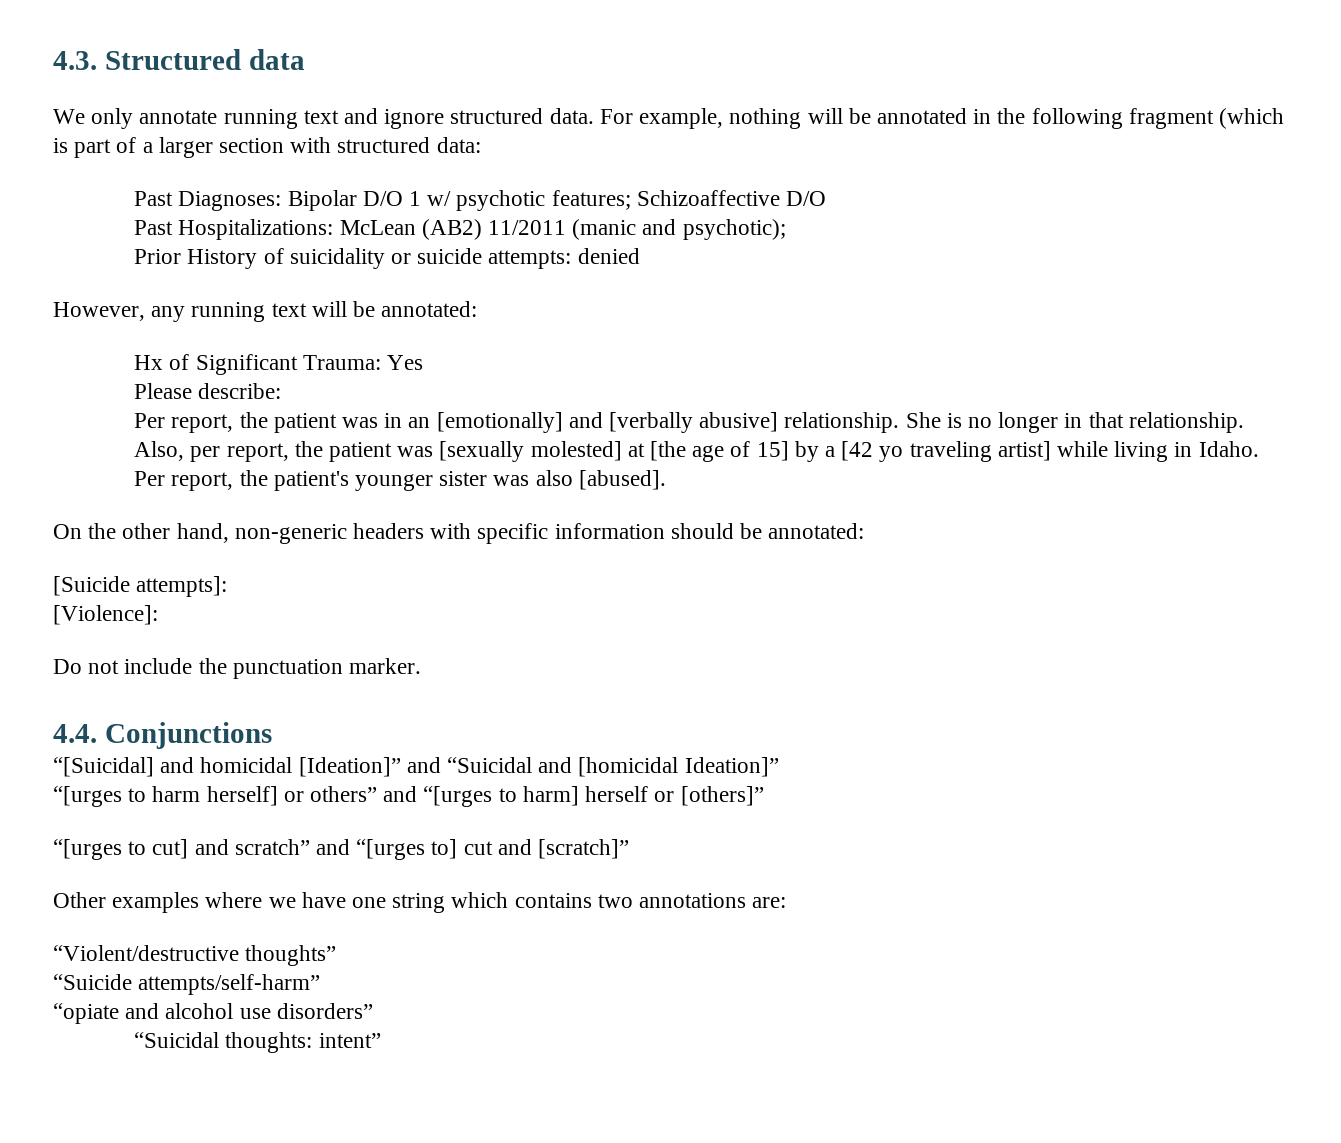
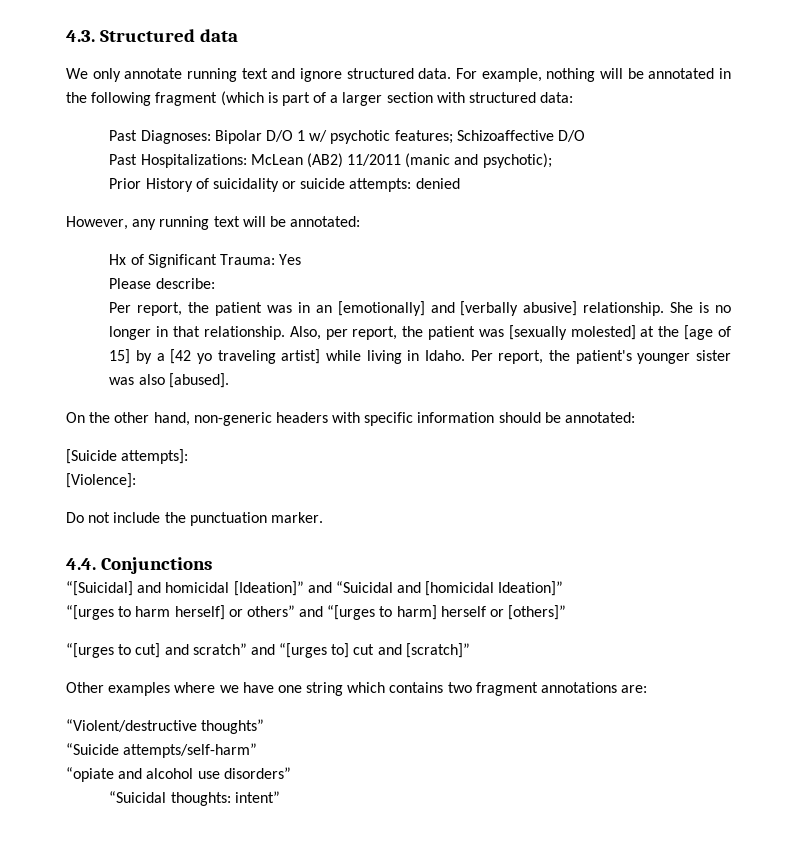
[649,441,725,462] [the age -> [658,325,714,340] the [age
(633, 901) none -> [475,682,538,696] fragment

